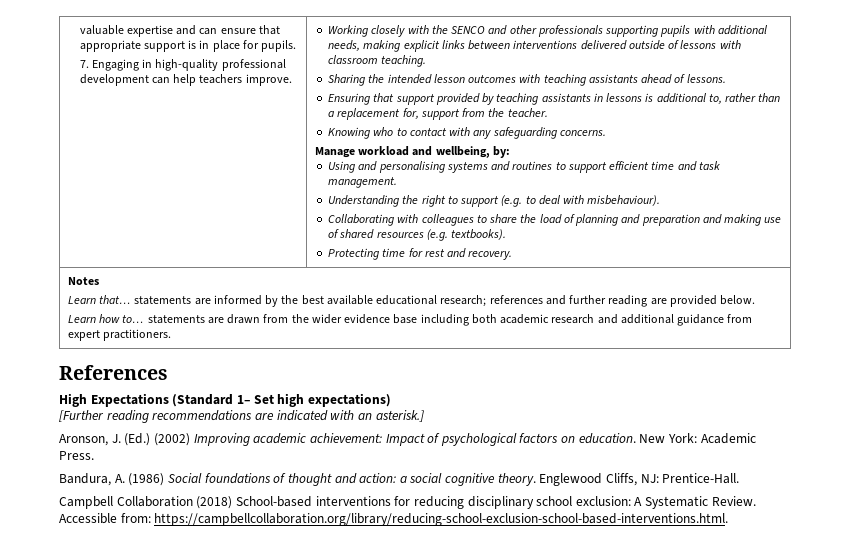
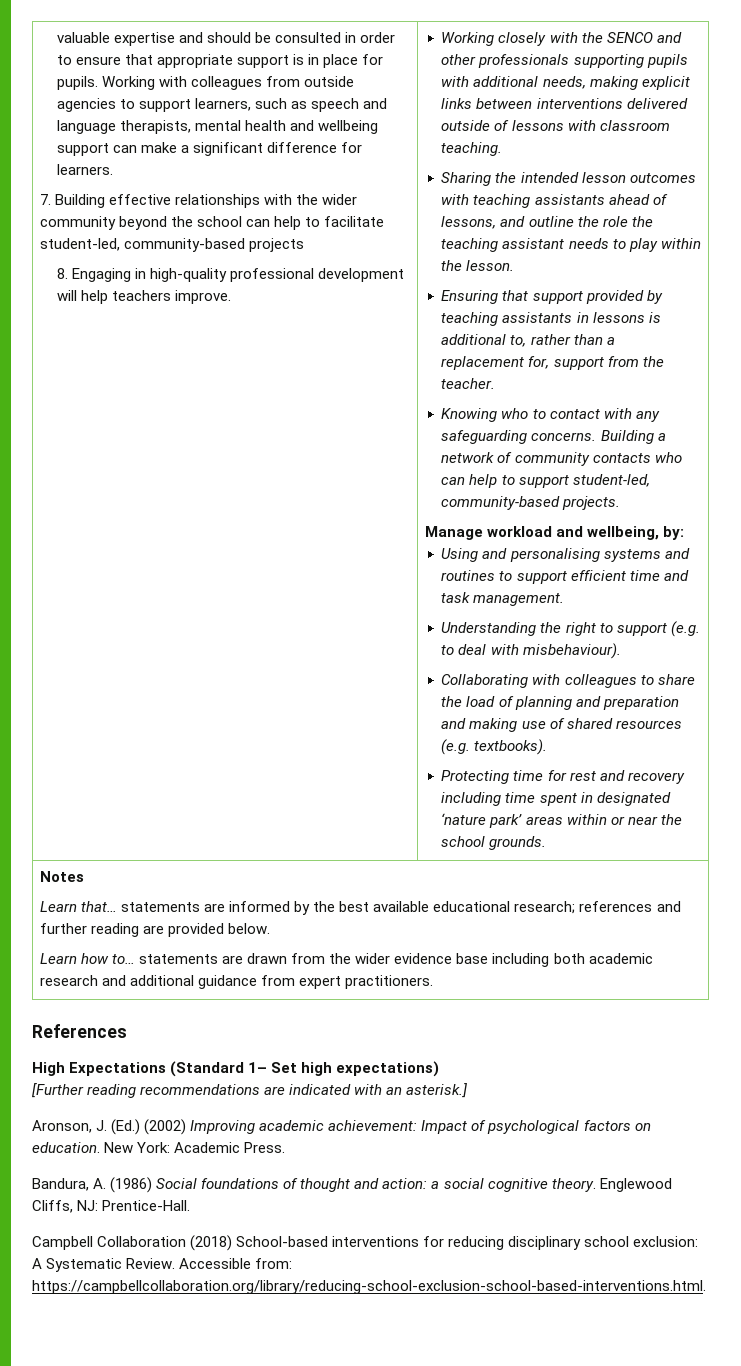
[199,28,218,35] can -> [207,32,396,43] [56,55,72,65] should be consulted in order to
[79,60,89,68] // 7. -> [101,76,355,90] [56,98,388,112] [56,120,379,134] [56,142,363,156] [56,164,113,175] [39,194,358,208] [39,216,385,230] [39,238,305,252] [56,268,68,279] Working with colleagues from outside agencies to support learners, such as speech and language therapists, mental health and wellbeing support can make a significant difference for learners. // 7. Building effective relationships with the wider community beyond the school can help to facilitate student-led, community-based projects // 8.
[151,77,170,84] can -> [56,290,77,301] will
[686,74,726,83] lessons. -> [441,216,653,229] [441,238,701,252] [441,260,515,271] lessons, and outline the role the teaching assistant needs to play within the lesson.
(606, 133) none -> [600,430,666,444] [441,452,682,466] [441,474,650,488] [441,496,621,510] Building a network of community contacts who can help to support student-led, community-based projects.
[468,251,513,260] recovery. -> [627,772,685,784] [441,792,671,806] [441,813,682,828] [441,836,547,850] recovery including time spent in designated ‘nature park’ areas within or near the school grounds.

